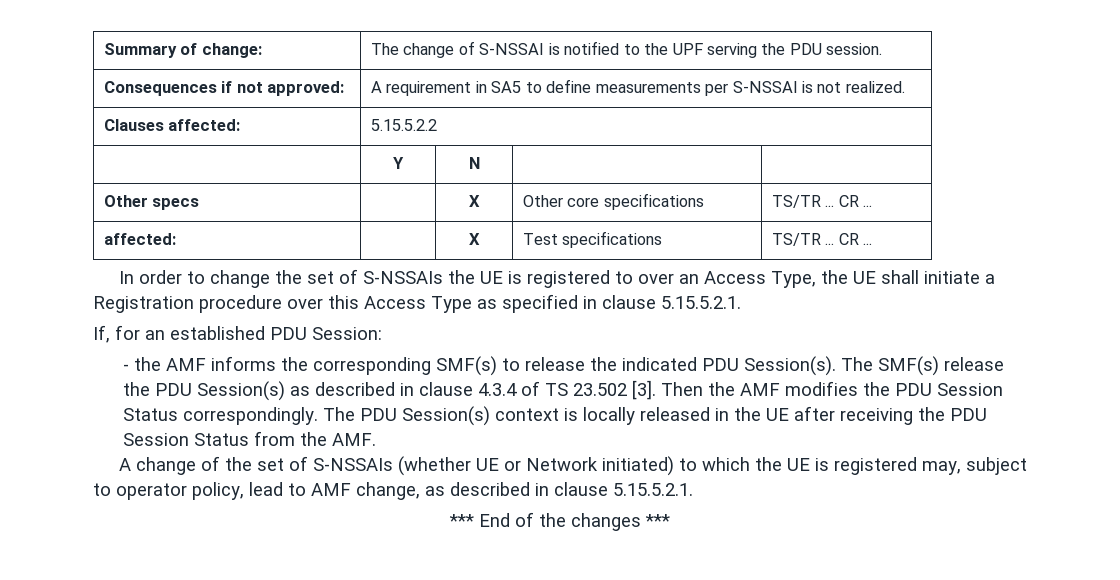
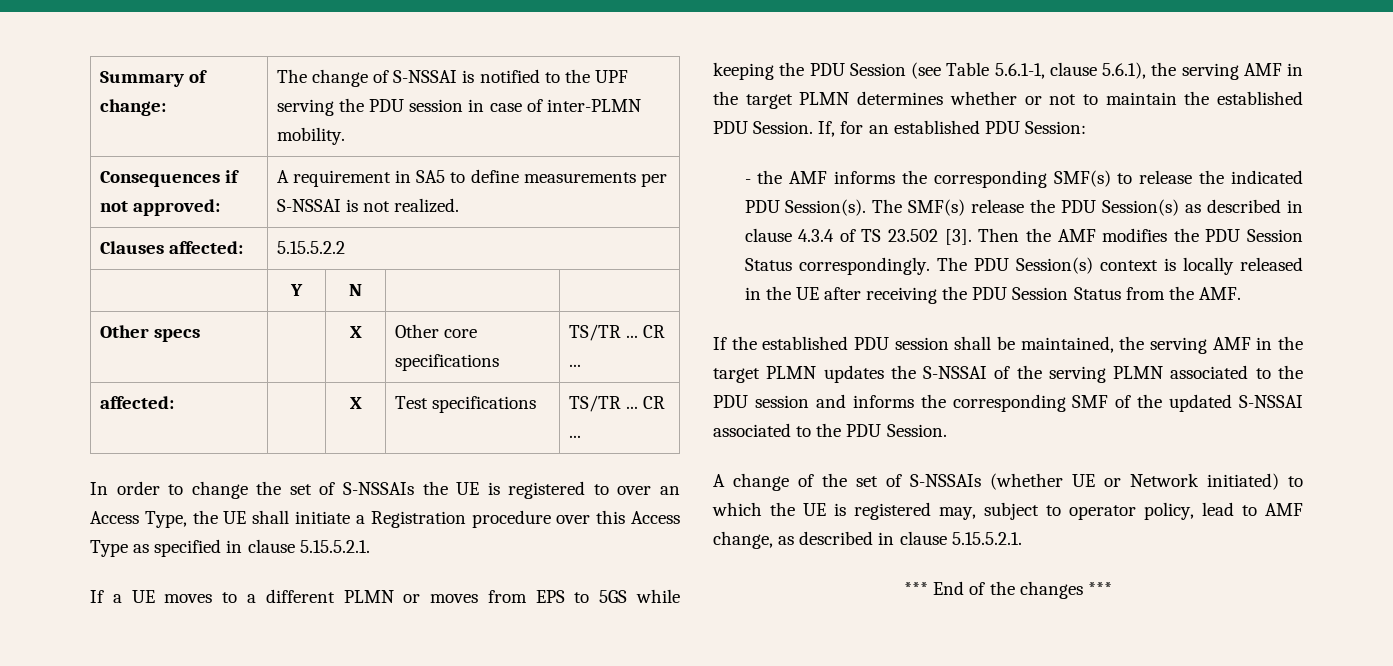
[826,43,883,55] session. -> [409,99,641,112] [276,127,345,145] session in case of inter-PLMN mobility.
(741, 302) none -> [90,589,680,603] [713,62,1303,80] [713,91,1303,109] [713,121,814,134] If a UE moves to a different PLMN or moves from EPS to 5GS while keeping the PDU Session (see Table 5.6.1-1, clause 5.6.1), the serving AMF in the target PLMN determines whether or not to maintain the established PDU Session.
(377, 439) none -> [713,336,1303,354] [713,365,1303,383] [713,394,1303,412] [713,423,947,437] // If the established PDU session shall be maintained, the serving AMF in the target PLMN updates the S-NSSAI of the serving PLMN associated to the PDU session and informs the corresponding SMF of the updated S-NSSAI associated to the PDU Session.

